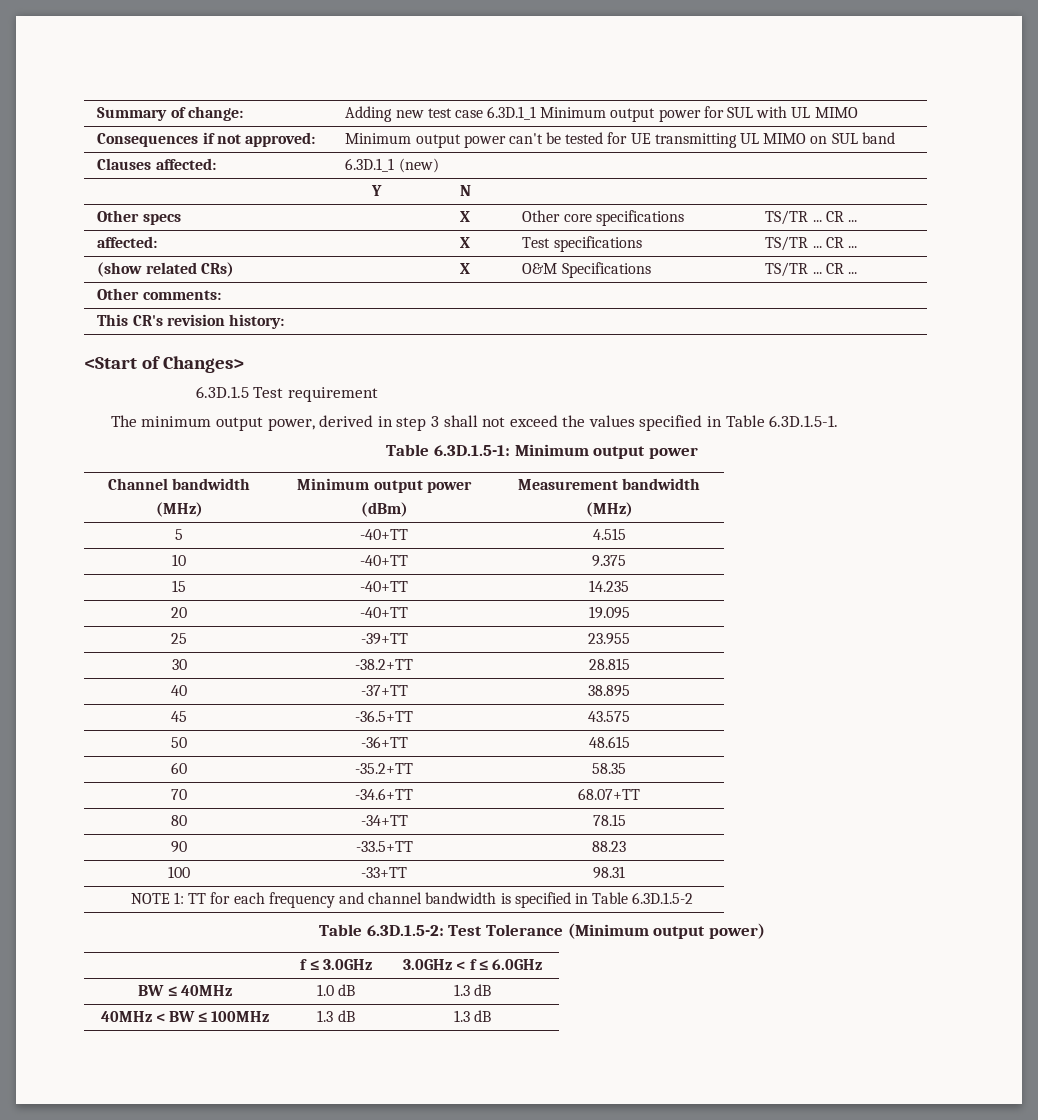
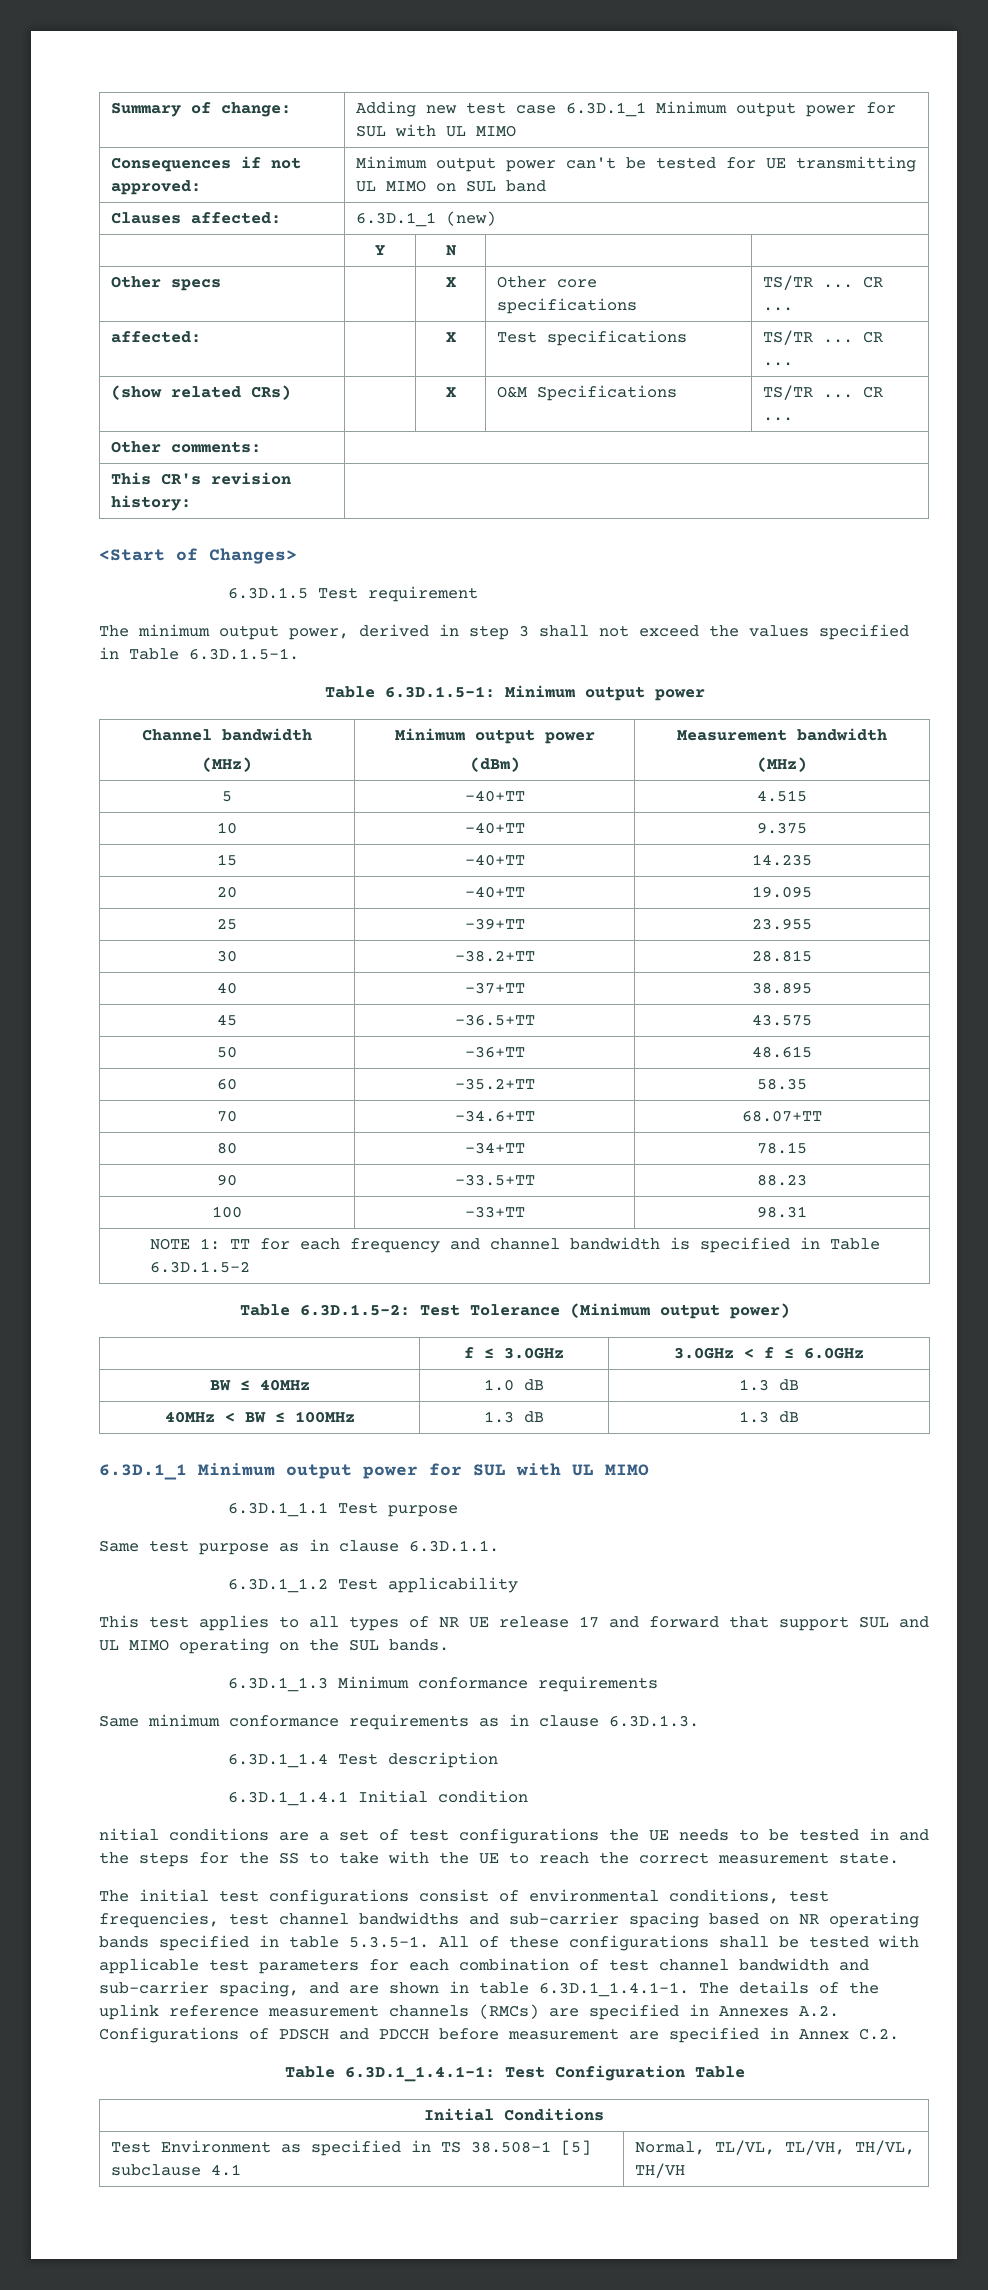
(492, 1016) none -> [99,1463,649,1480] [228,1502,459,1517] [99,1539,499,1555] [228,1577,519,1593] [99,1615,929,1631] [99,1638,449,1654] [228,1676,659,1692] [99,1714,699,1730] [228,1752,499,1768] [228,1790,529,1806] [99,1828,929,1844] [99,1851,899,1867] [99,1889,829,1905] [99,1912,919,1928] [99,1935,919,1951] [99,1958,869,1974] [99,1981,879,1997] [99,2004,839,2020] [99,2027,899,2043] [284,2065,745,2082] [424,2108,604,2121] [110,2140,591,2156] [110,2164,241,2176] [634,2140,915,2155] [634,2163,685,2178] // 6.3D.1_1 Minimum output power for SUL with UL MIMO // 6.3D.1_1.1 Test purpose // Same test purpose as in clause 6.3D.1.1. // 6.3D.1_1.2 Test applicability // This test applies to all types of NR UE release 17 and forward that support SUL and UL MIMO operating on the SUL bands. // 6.3D.1_1.3 Minimum conformance requirements // Same minimum conformance requirements as in clause 6.3D.1.3. // 6.3D.1_1.4 Test description // 6.3D.1_1.4.1 Initial condition // nitial conditions are a set of test configurations the UE needs to be tested in and the steps for the SS to take with the UE to reach the correct measurement state. // The initial test configurations consist of environmental conditions, test frequencies, test channel bandwidths and sub-carrier spacing based on NR operating bands specified in table 5.3.5-1. All of these configurations shall be tested with applicable test parameters for each combination of test channel bandwidth and sub-carrier spacing, and are shown in table 6.3D.1_1.4.1-1. The details of the uplink reference measurement channels (RMCs) are specified in Annexes A.2. Configurations of PDSCH and PDCCH before measurement are specified in Annex C.2. // Table 6.3D.1_1.4.1-1: Test Configuration Table // Initial Conditions // Test Environment as specified in TS 38.508-1 [5] subclause 4.1 | Normal, TL/VL, TL/VH, TH/VL, TH/VH

